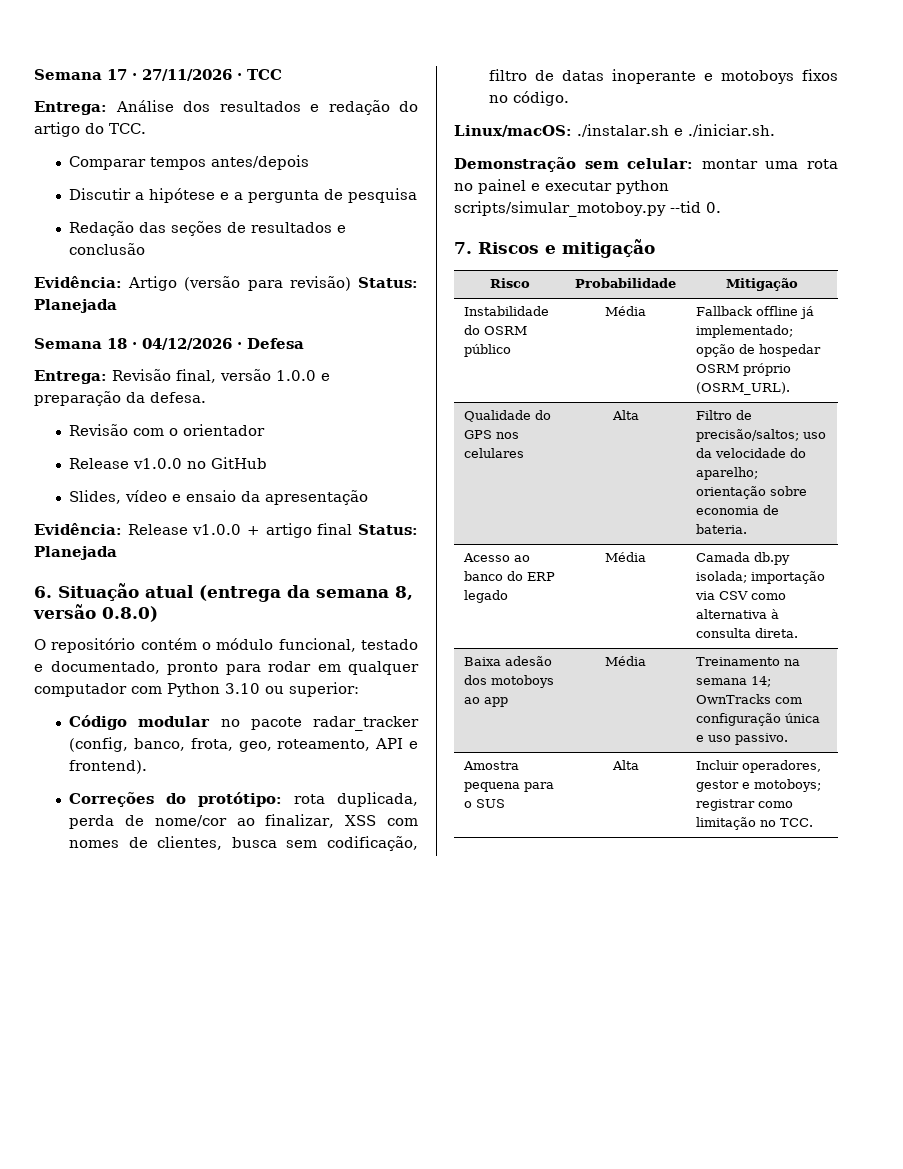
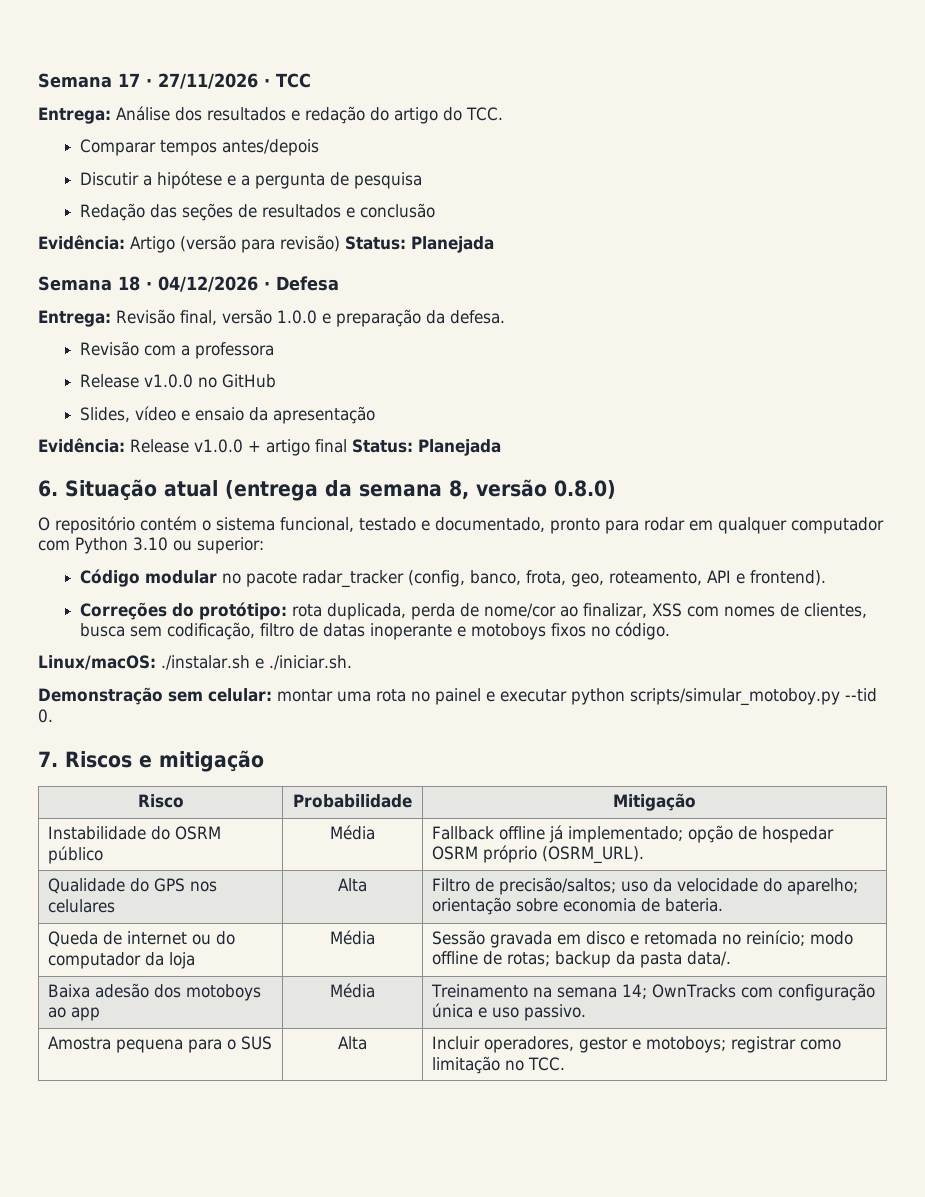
[169,424,266,436] o orientador -> [181,342,275,359] a professora
[216,638,274,650] módulo -> [216,517,275,531] sistema
[462,553,530,562] [463,571,555,581] [463,590,508,603] [605,552,646,562] [695,552,790,565] [695,571,825,584] [694,591,786,600] [695,609,779,619] [695,628,798,638] Acesso ao banco do ERP legado | Média | Camada db.py isolada; importação via CSV como alternativa à consulta direta. -> [47,931,235,947] [47,952,195,969] [330,930,375,945] [431,930,853,948] [431,951,731,968] Queda de internet ou do computador da loja | Média | Sessão gravada em disco e retomada no reinício; modo offline de rotas; backup da pasta data/.

